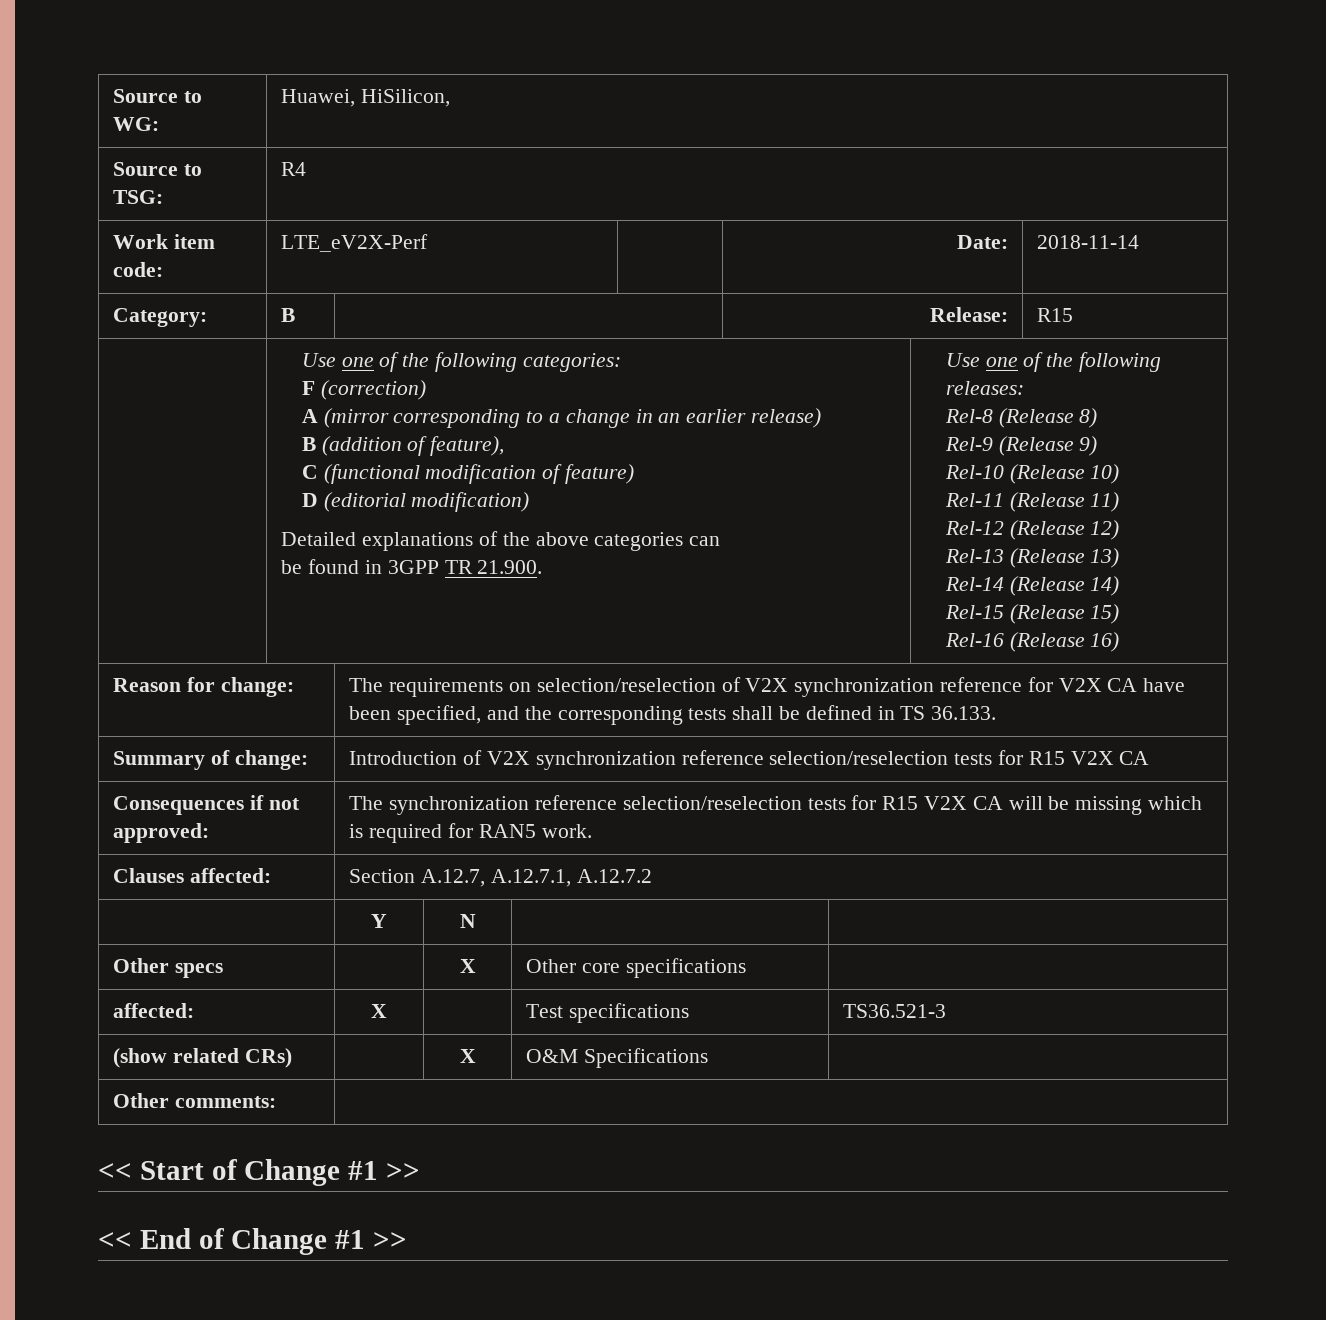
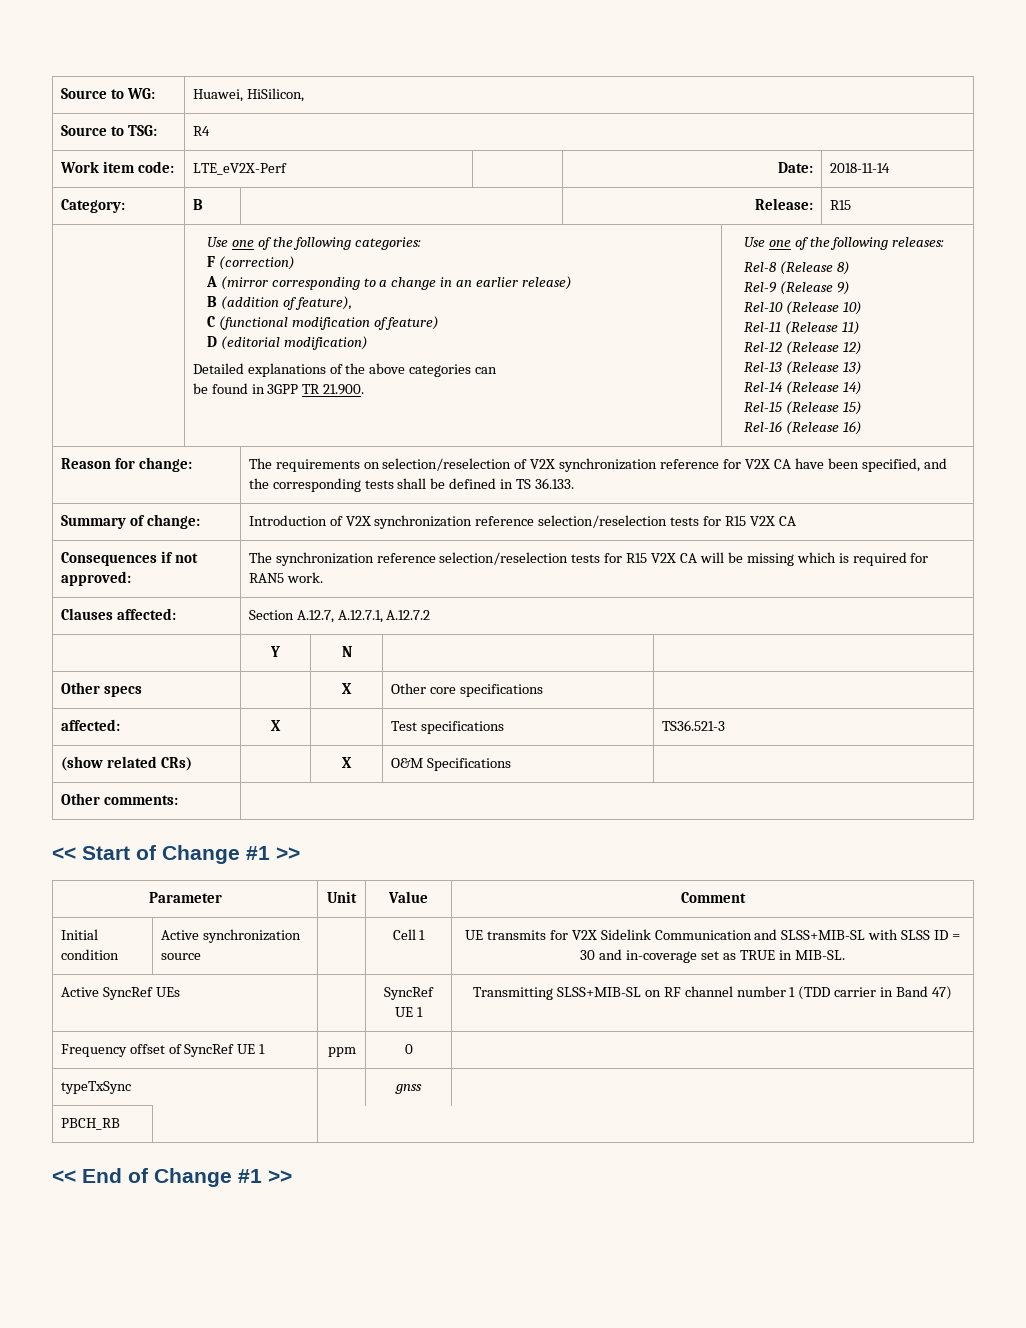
(421, 1171) none -> [148,892,222,903] [327,891,357,903] [388,891,428,903] [680,892,746,903] [60,929,98,940] [60,949,119,960] [160,929,301,943] [160,953,201,960] [392,929,426,940] [464,929,961,940] [580,949,845,963] [60,987,180,1000] [384,987,434,1000] [395,1007,423,1017] [472,986,953,1000] [60,1044,266,1057] [327,1047,356,1057] [404,1044,413,1054] [60,1081,131,1094] [395,1084,422,1094] [60,1118,120,1130] // Parameter | Unit | Value | Comment // Initial condition | Active synchronization source | | Cell 1 | UE transmits for V2X Sidelink Communication and SLSS+MIB-SL with SLSS ID = 30 and in-coverage set as TRUE in MIB-SL. // Active SyncRef UEs | | SyncRef UE 1 | Transmitting SLSS+MIB-SL on RF channel number 1 (TDD carrier in Band 47) // Frequency offset of SyncRef UE 1 | ppm | 0 | // typeTxSync | | gnss | // PBCH_RB | |

